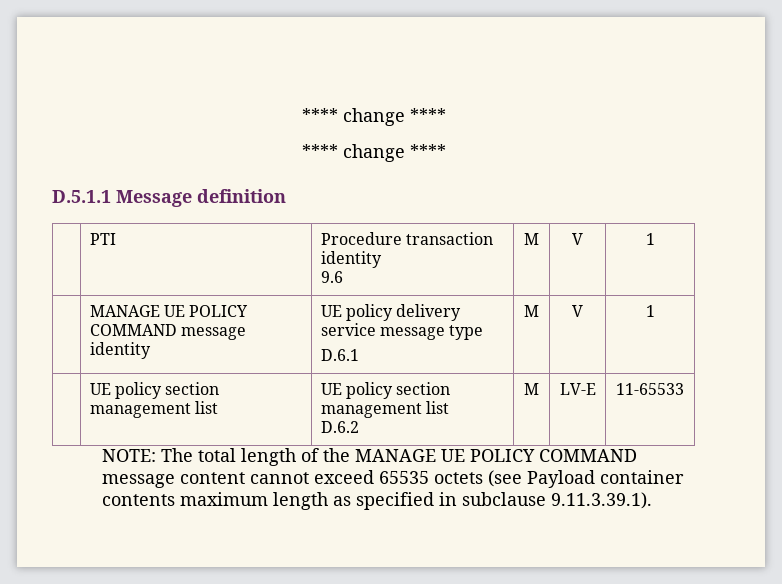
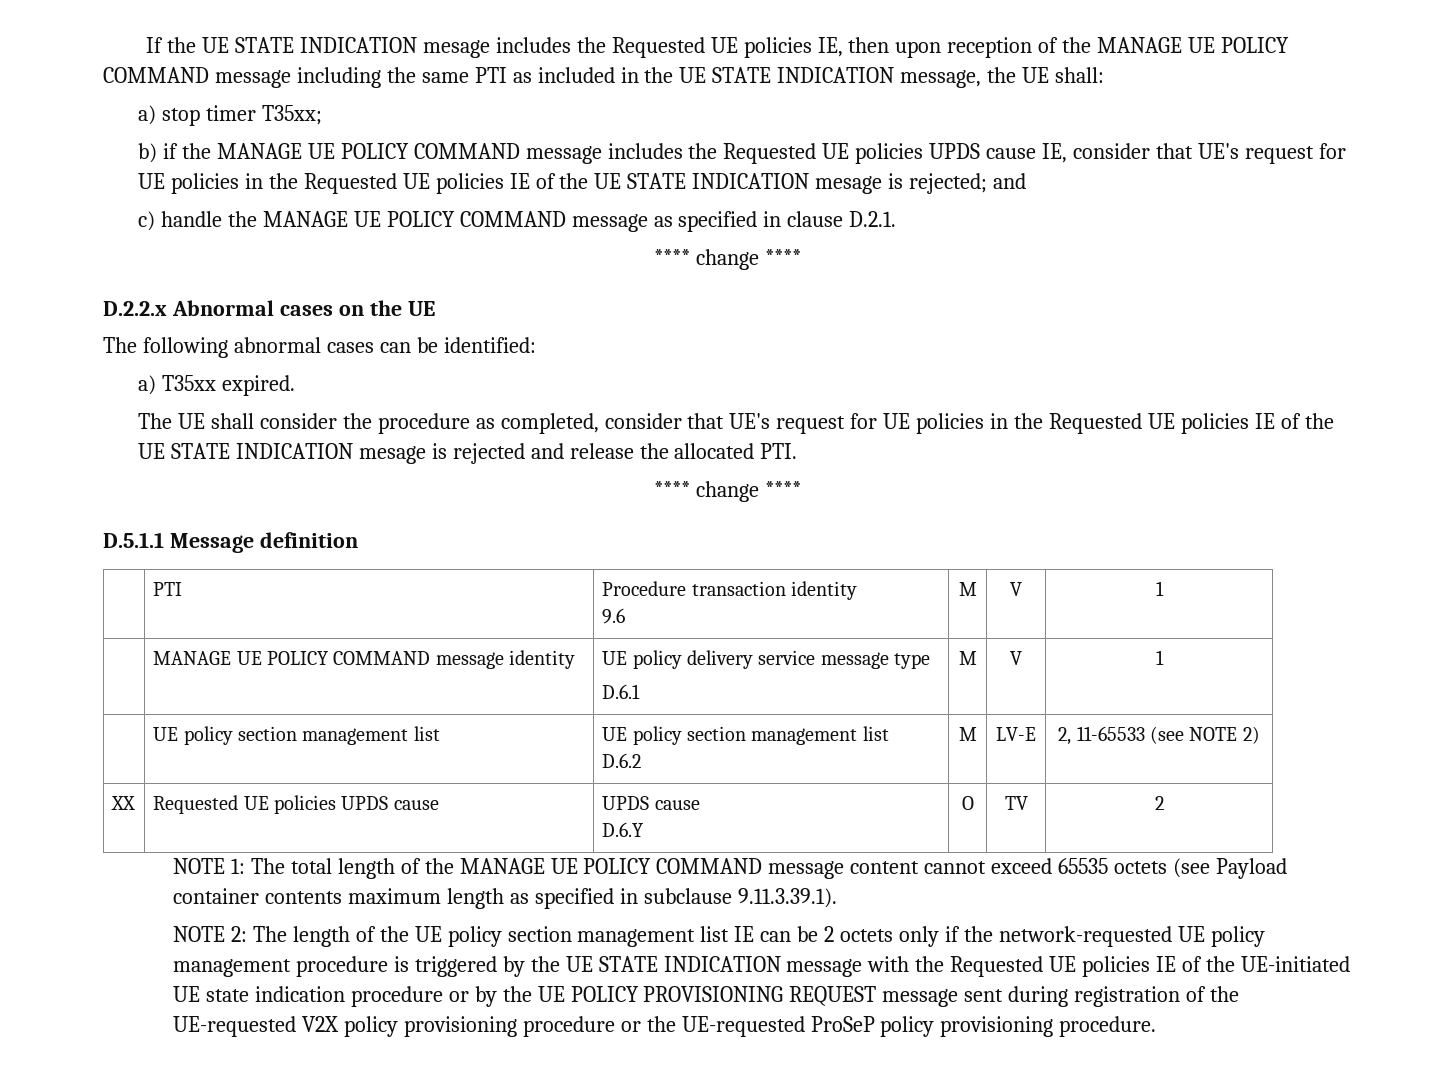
[301,108,446,126] **** change **** -> [146,37,1290,58] [103,67,1105,88] [137,105,322,126] [137,143,1346,164] [137,173,1027,194] [137,211,897,232] [654,249,801,270] [103,300,435,316] [103,337,536,358] [137,375,295,396] [137,413,1334,434] [137,443,798,464] If the UE STATE INDICATION mesage includes the Requested UE policies IE, then upon reception of the MANAGE UE POLICY COMMAND message including the same PTI as included in the UE STATE INDICATION message, the UE shall: // a) stop timer T35xx; // b) if the MANAGE UE POLICY COMMAND message includes the Requested UE policies UPDS cause IE, consider that UE's request for UE policies in the Requested UE policies IE of the UE STATE INDICATION mesage is rejected; and // c) handle the MANAGE UE POLICY COMMAND message as specified in clause D.2.1. // **** change **** // D.2.2.x Abnormal cases on the UE // The following abnormal cases can be identified: // a) T35xx expired. // The UE shall consider the procedure as completed, consider that UE's request for UE policies in the Requested UE policies IE of the UE STATE INDICATION mesage is rejected and release the allocated PTI.
(596, 389) none -> [1058,727,1072,745] 2,
[101,449,156,462] // NOTE: -> [1150,726,1260,744] [111,796,136,810] [153,795,439,814] [602,796,700,810] [602,822,645,837] [961,796,974,810] [1004,796,1028,810] [1154,796,1164,810] [172,858,245,874] (see NOTE 2) // XX | Requested UE policies UPDS cause | UPDS cause // D.6.Y | O | TV | 2 // NOTE 1:
(652, 500) none -> [172,926,1265,947] [172,956,1350,977] [172,986,1240,1007] [172,1016,1157,1037] // NOTE 2: The length of the UE policy section management list IE can be 2 octets only if the network-requested UE policy management procedure is triggered by the UE STATE INDICATION message with the Requested UE policies IE of the UE-initiated UE state indication procedure or by the UE POLICY PROVISIONING REQUEST message sent during registration of the UE-requested V2X policy provisioning procedure or the UE-requested ProSeP policy provisioning procedure.

